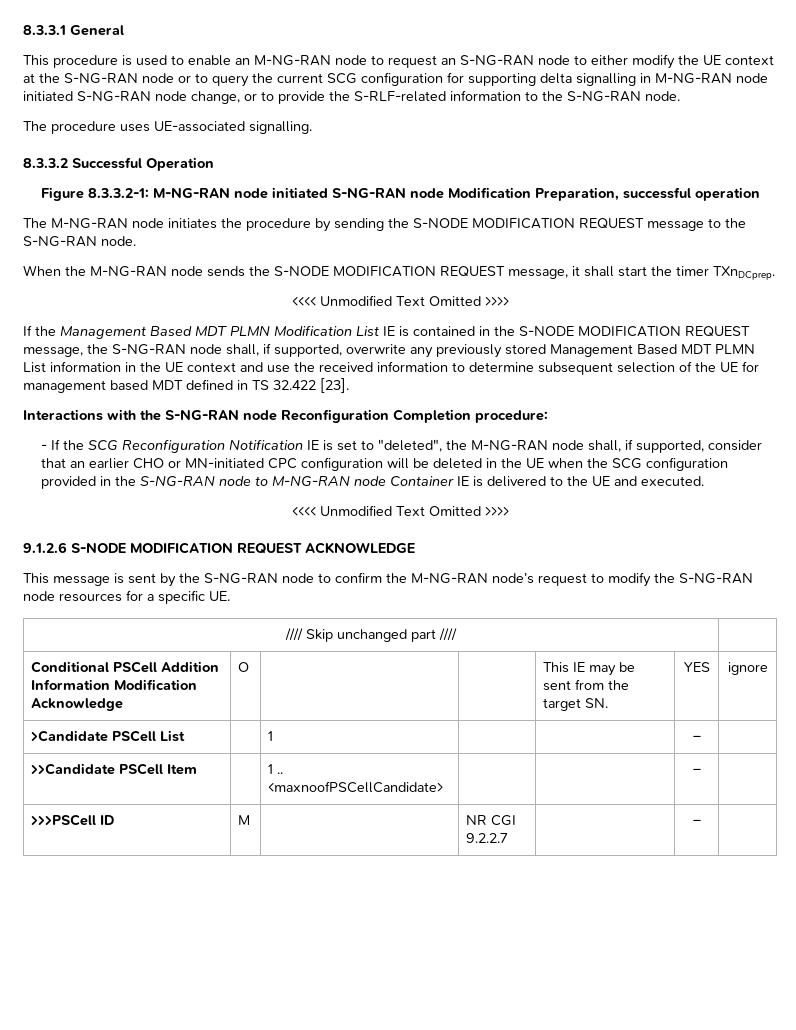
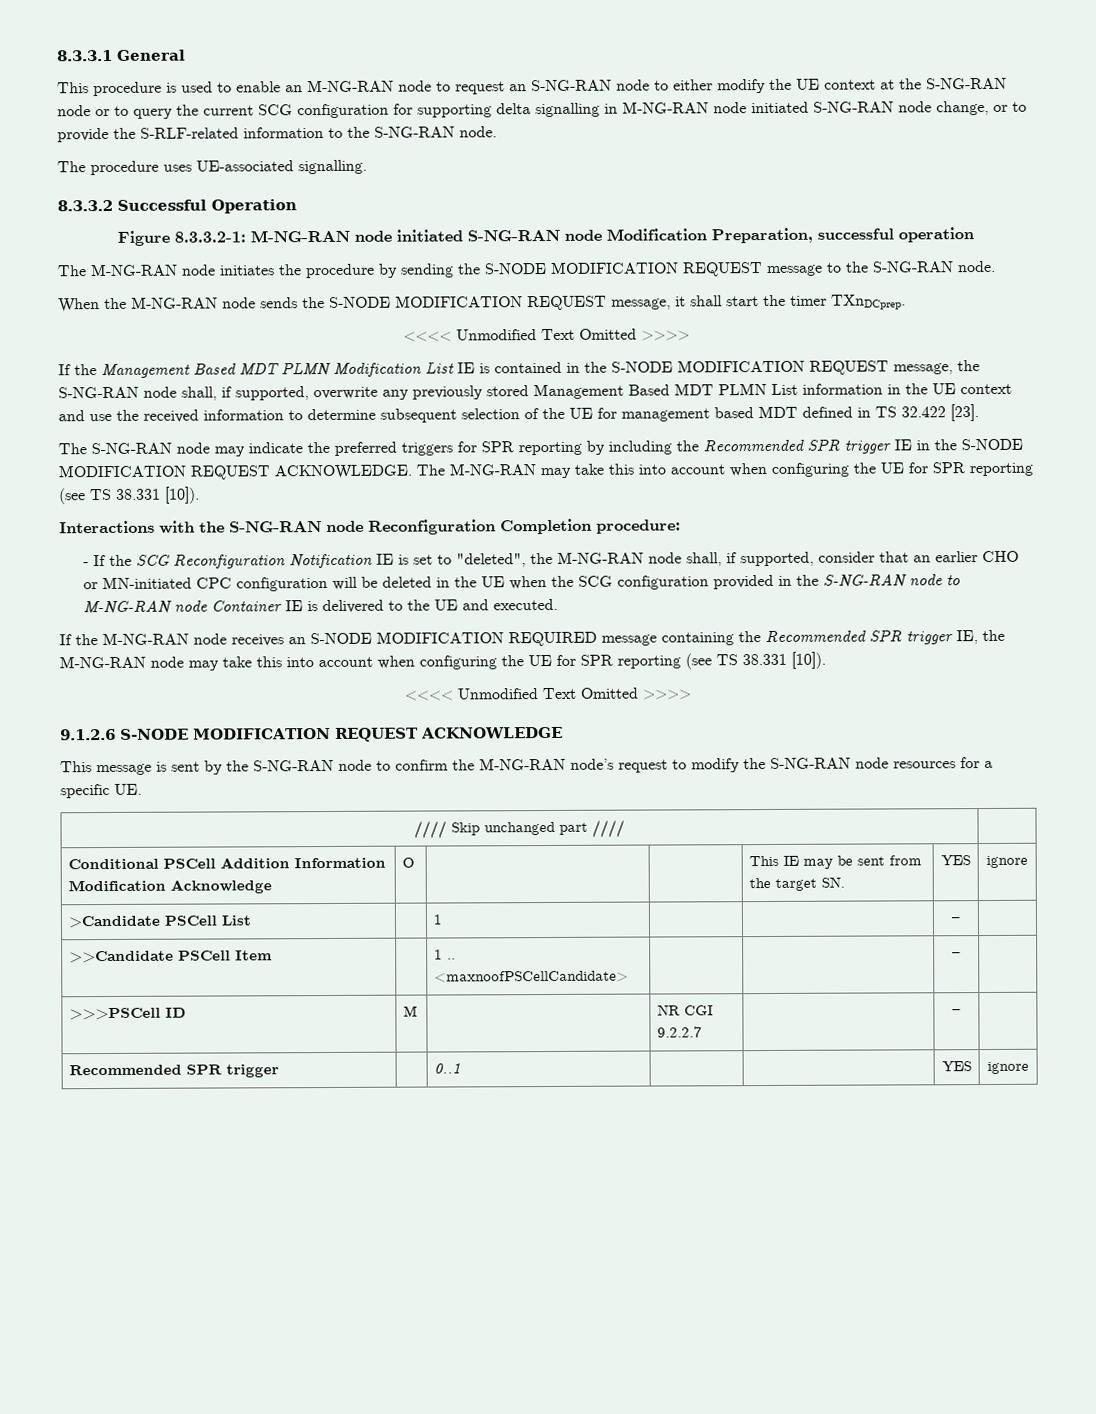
(349, 385) none -> [58,438,1023,457] [58,462,1033,480] [59,486,200,505] // The S-NG-RAN node may indicate the preferred triggers for SPR reporting by including the Recommended SPR trigger IE in the S-NODE MODIFICATION REQUEST ACKNOWLEDGE. The M-NG-RAN may take this into account when configuring the UE for SPR reporting (see TS 38.331 [10]).
(705, 481) none -> [59,629,1005,647] [59,651,826,671] // If the M-NG-RAN node receives an S-NODE MODIFICATION REQUIRED message containing the Recommended SPR trigger IE, the M-NG-RAN node may take this into account when configuring the UE for SPR reporting (see TS 38.331 [10]).
(701, 822) none -> [68,1064,279,1078] [433,1063,461,1074] [941,1061,972,1072] [987,1061,1029,1075] // Recommended SPR trigger | | 0..1 | | | YES | ignore

